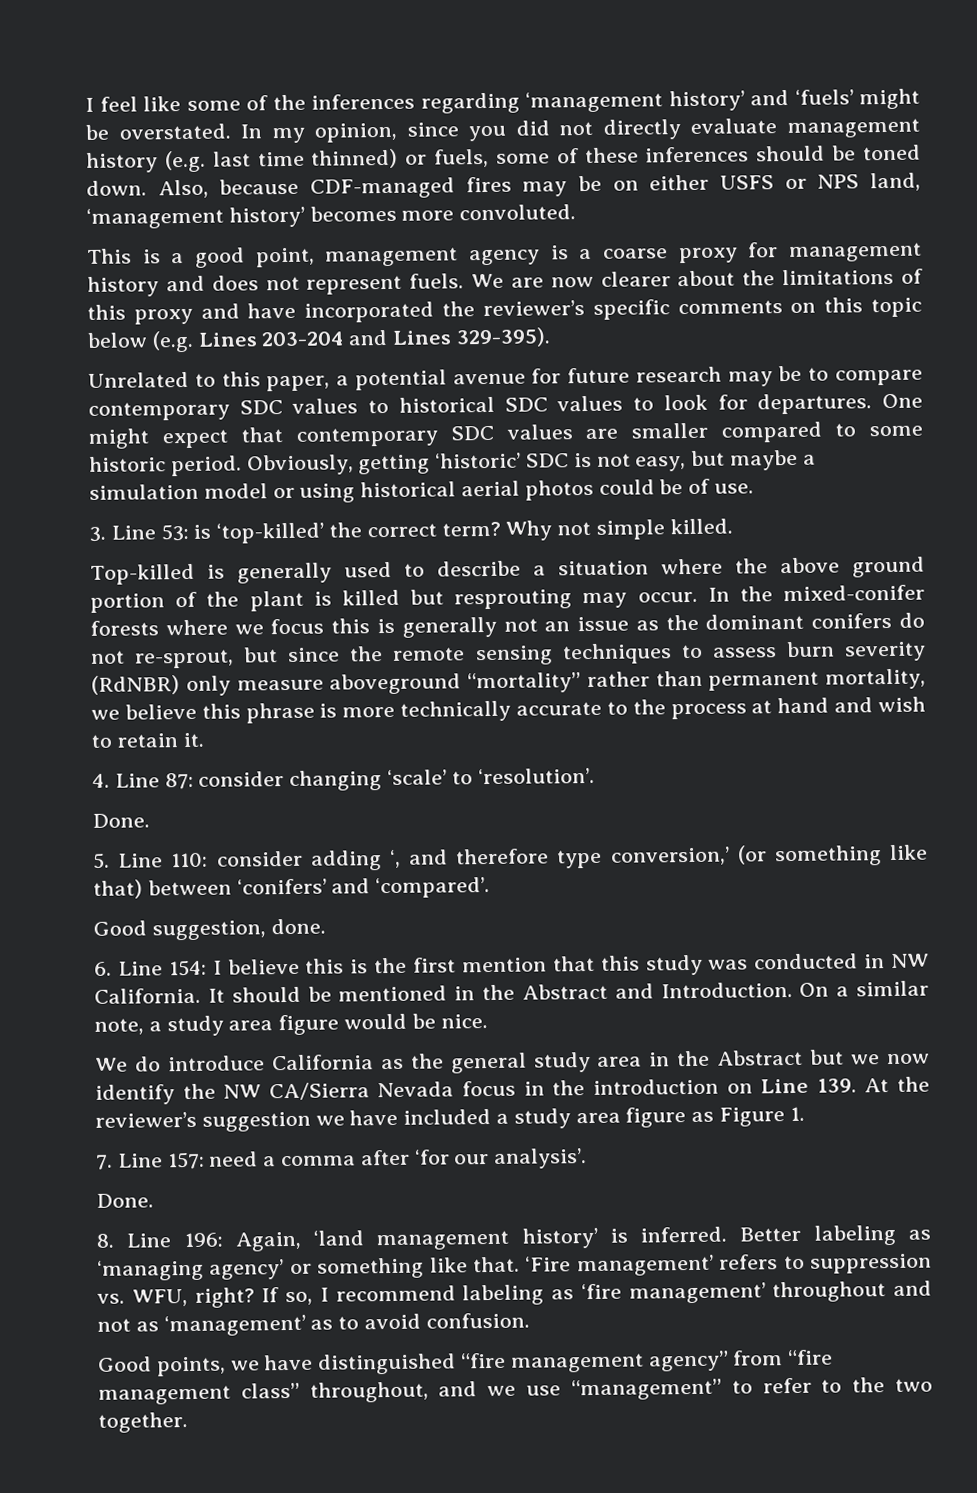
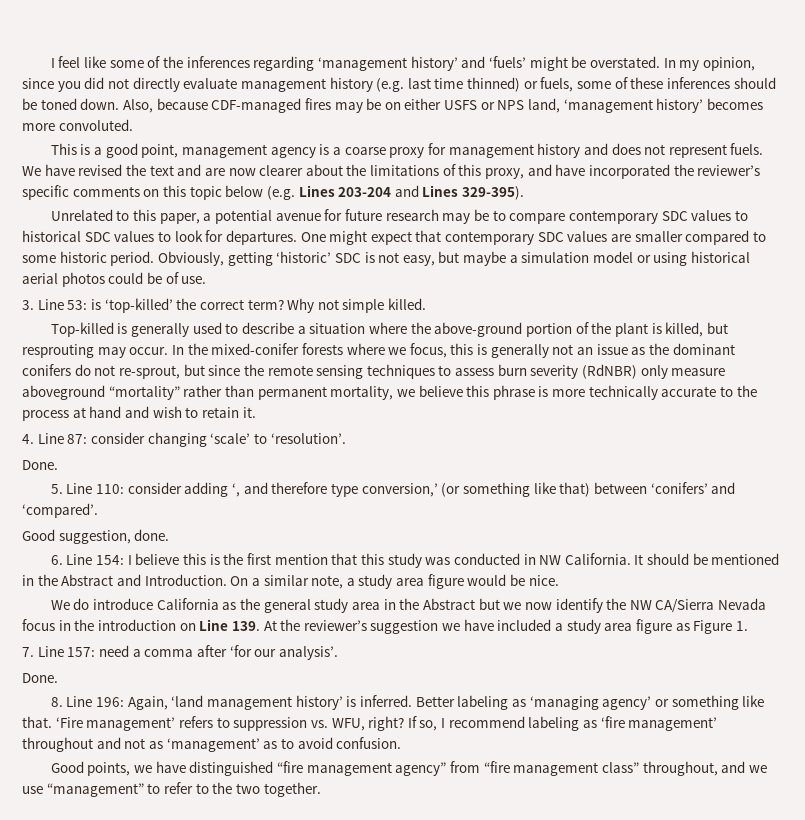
(505, 281) none -> [44,164,202,176] have revised the text and
[133,308,193,325] proxy -> [485,168,525,179] proxy,
[779,556,925,578] above ground -> [434,322,523,337] above-ground
[341,589,400,606] killed -> [665,322,704,337] killed,
[270,618,325,635] focus -> [409,343,447,358] focus,

